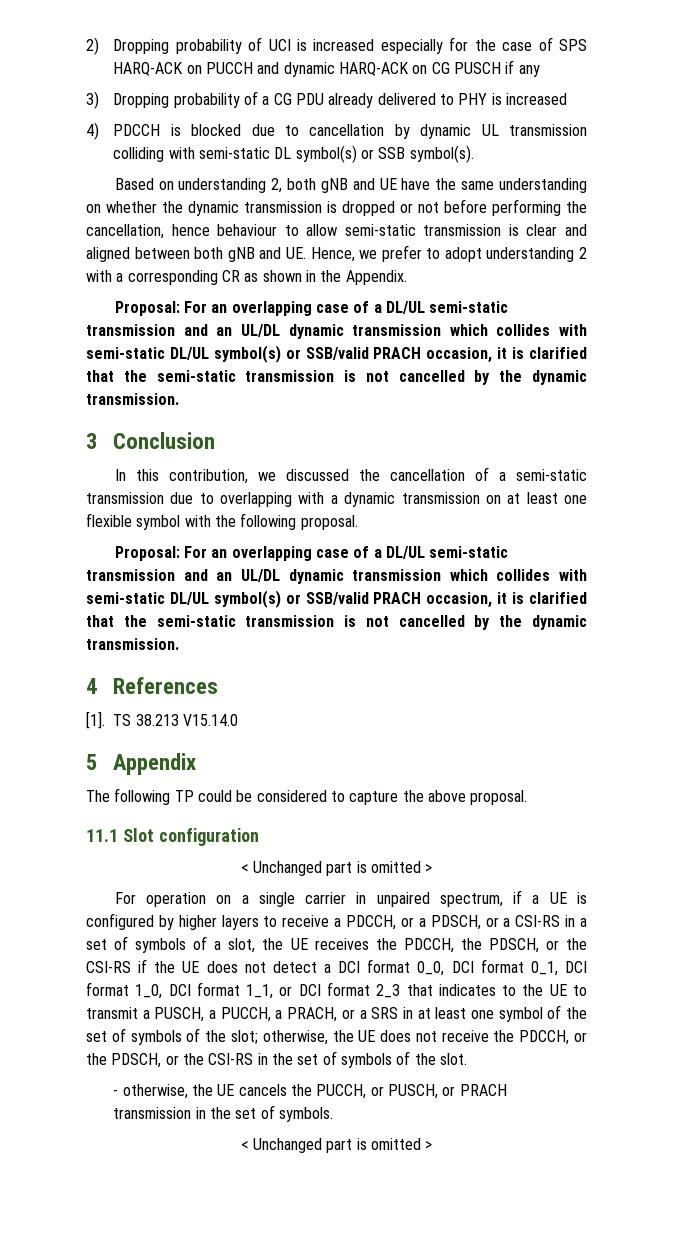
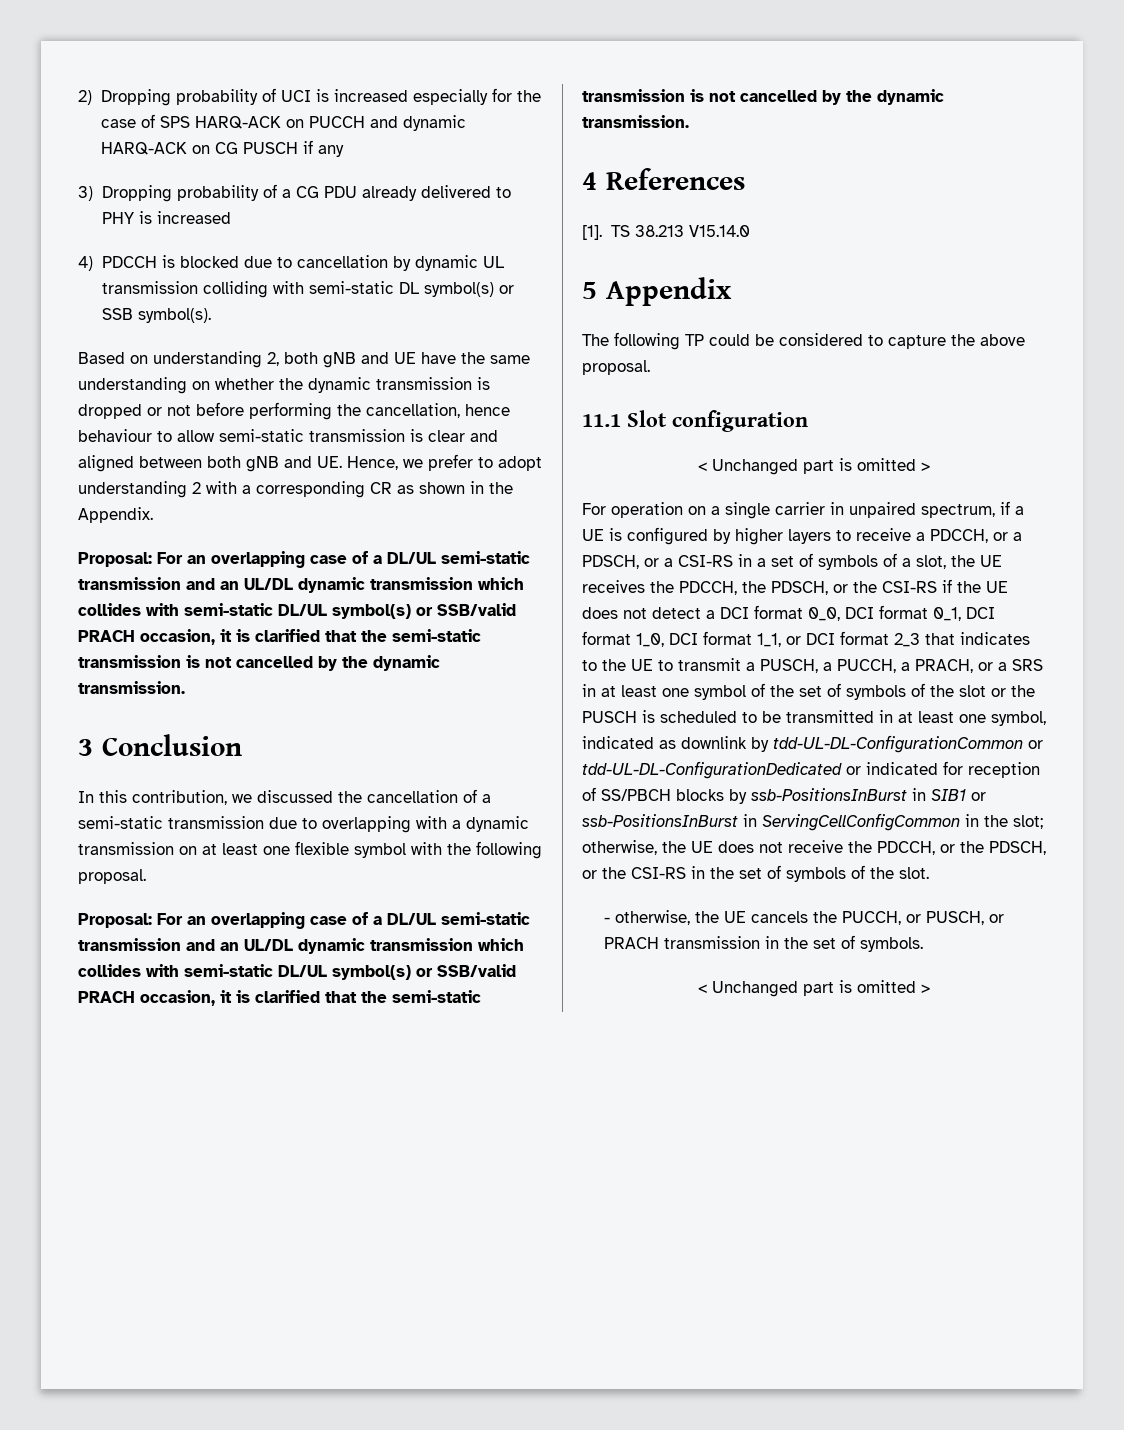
(227, 1036) none -> [959,685,1035,697] [582,710,1046,726] [582,735,1043,753] [582,761,1040,779] [582,787,986,804] [582,813,1008,831] slot or the PUSCH is scheduled to be transmitted in at least one symbol, indicated as downlink by tdd-UL-DL-ConfigurationCommon or tdd-UL-DL-ConfigurationDedicated or indicated for reception of SS/PBCH blocks by ssb-PositionsInBurst in SIB1 or ssb-PositionsInBurst in ServingCellConfigCommon in the

